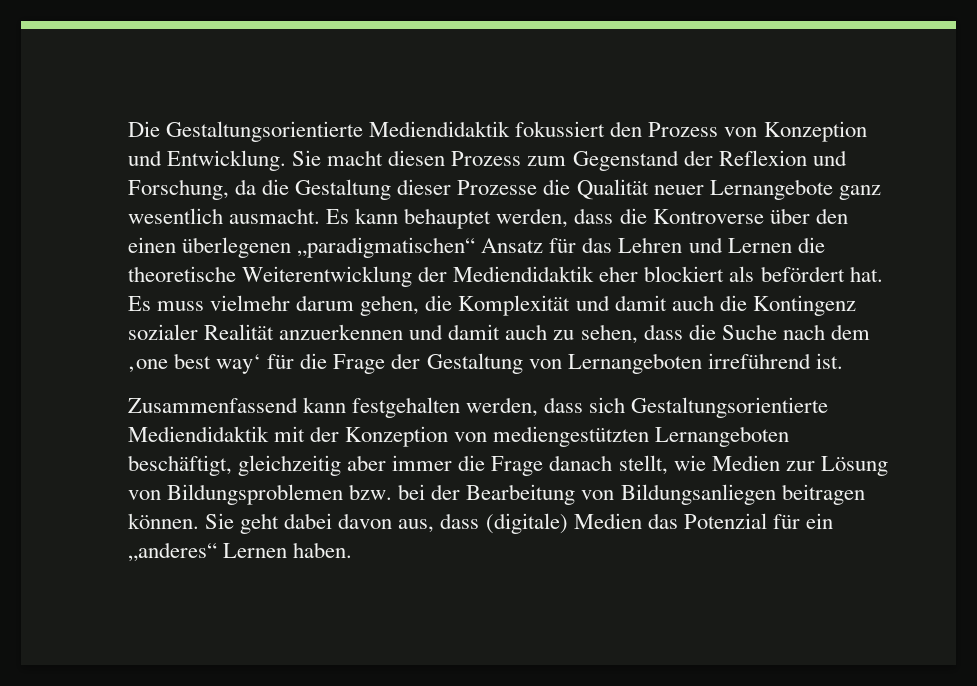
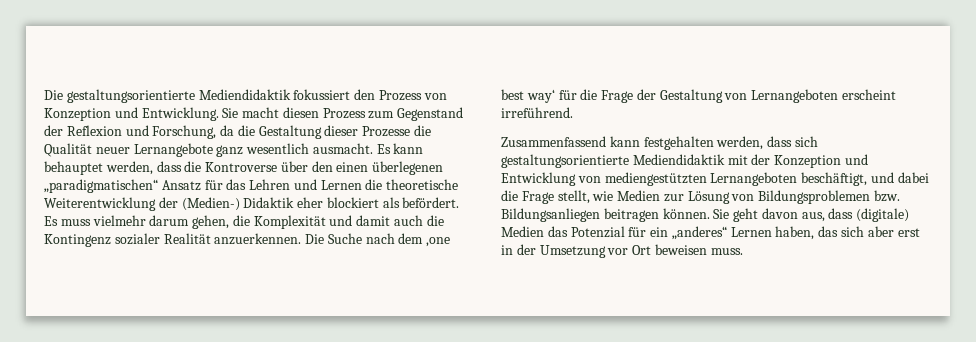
[128,121,364,142] Die Gestaltungsorientierte -> [44,89,195,103] Die gestaltungsorientierte
[453,266,595,282] Mediendidaktik -> [181,197,295,211] (Medien-) Didaktik
[760,266,883,282] befördert hat. -> [402,197,460,208] befördert.
[279,324,716,344] anzuerkennen und damit auch zu sehen, dass die -> [214,233,325,245] anzuerkennen. Die
[707,353,843,369] irreführend ist. -> [842,89,897,100] [501,107,573,118] erscheint irreführend.
[631,397,829,418] Gestaltungsorientierte -> [501,154,629,168] gestaltungsorientierte
(449, 436) none -> [844,154,868,165] [501,172,576,186] und Entwicklung
[238,455,613,476] gleichzeitig aber immer die Frage danach -> [870,172,929,183] [501,190,554,204] und dabei die Frage
[398,484,615,505] bei der Bearbeitung von -> (901, 196) none
[284,513,333,529] dabei -> (759, 215) none
[293,542,353,558] haben. -> [775,226,920,240] [501,244,743,258] haben, das sich aber erst in der Umsetzung vor Ort beweisen muss.

